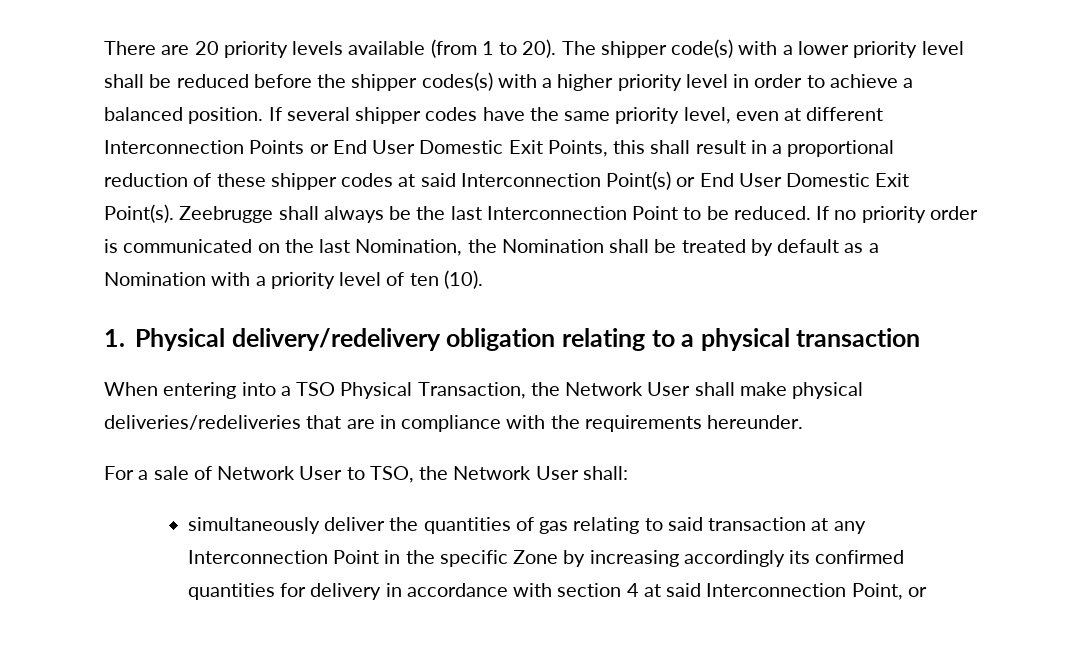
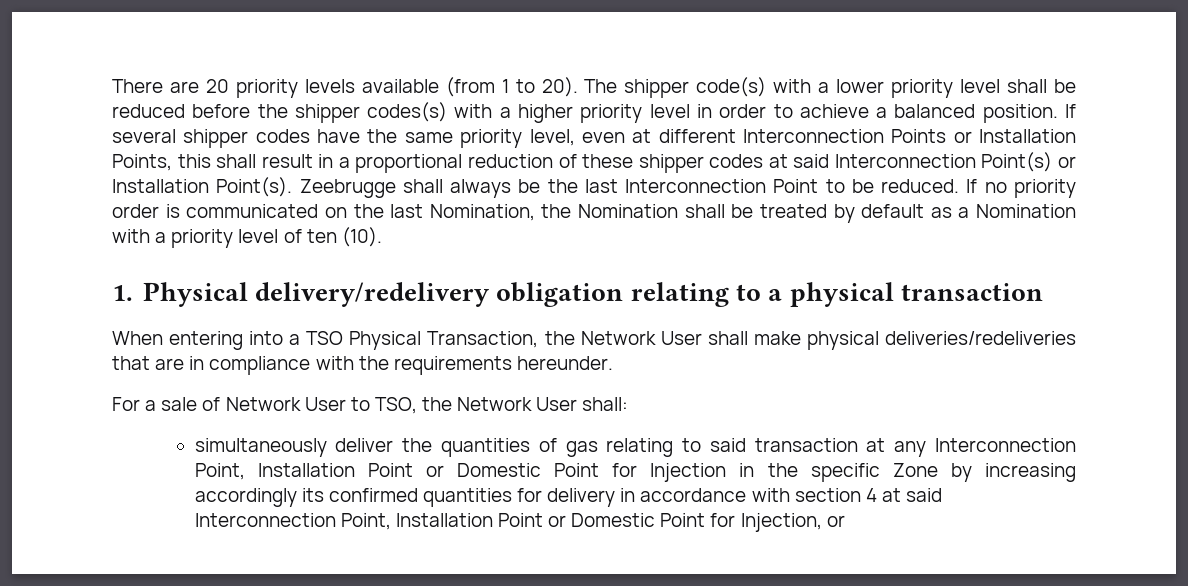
[332,140,543,154] End User Domestic Exit -> [979,129,1076,143] Installation
[699,173,910,187] End User Domestic Exit -> [112,179,209,193] Installation
[333,550,380,564] Point -> [194,463,727,482] Point, Installation Point or Domestic Point for Injection
(903, 591) none -> [395,513,822,532] Installation Point or Domestic Point for Injection,

